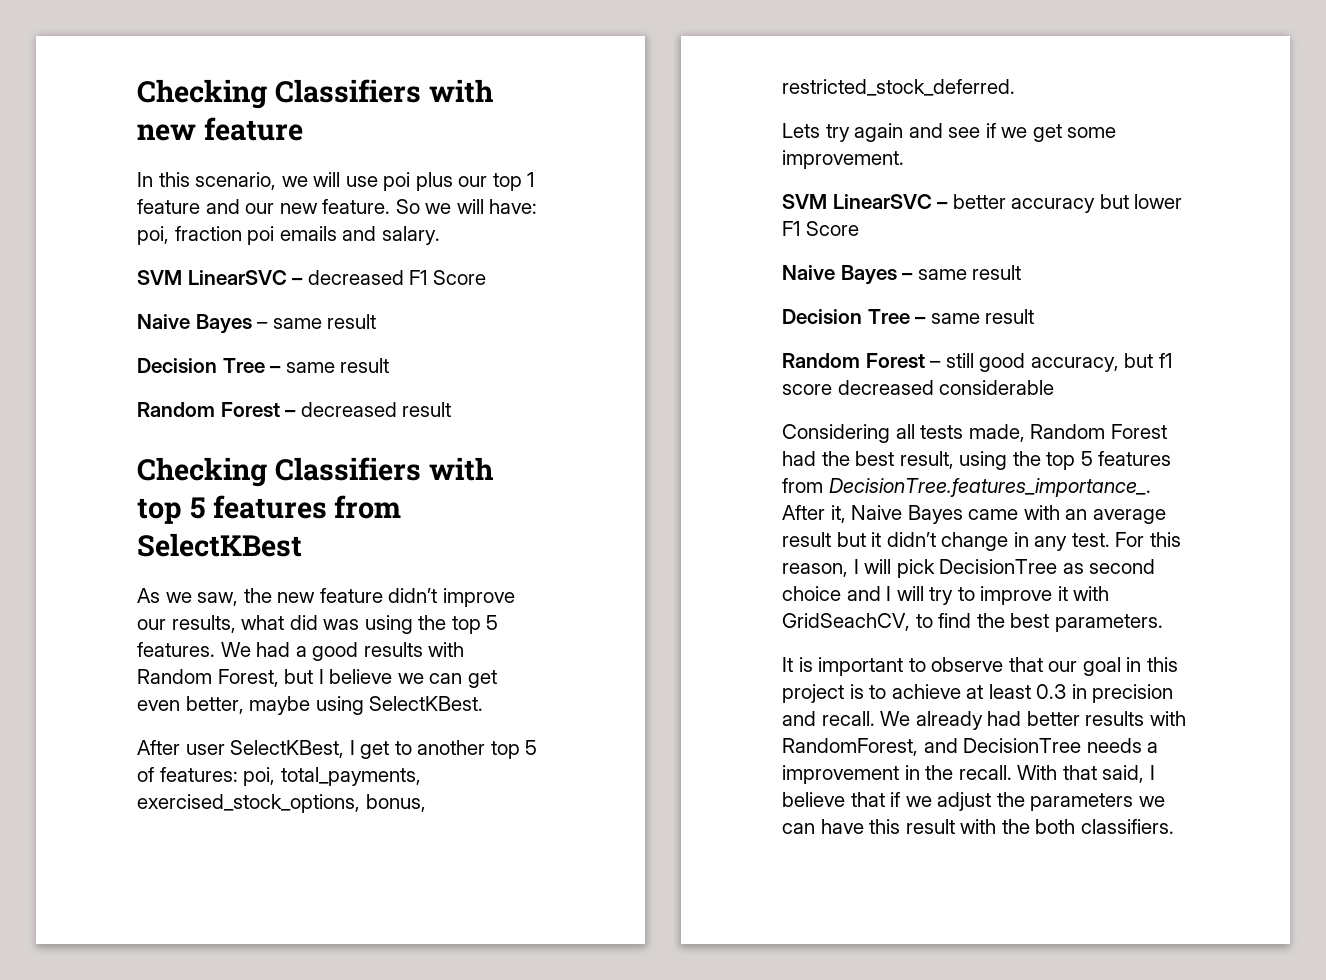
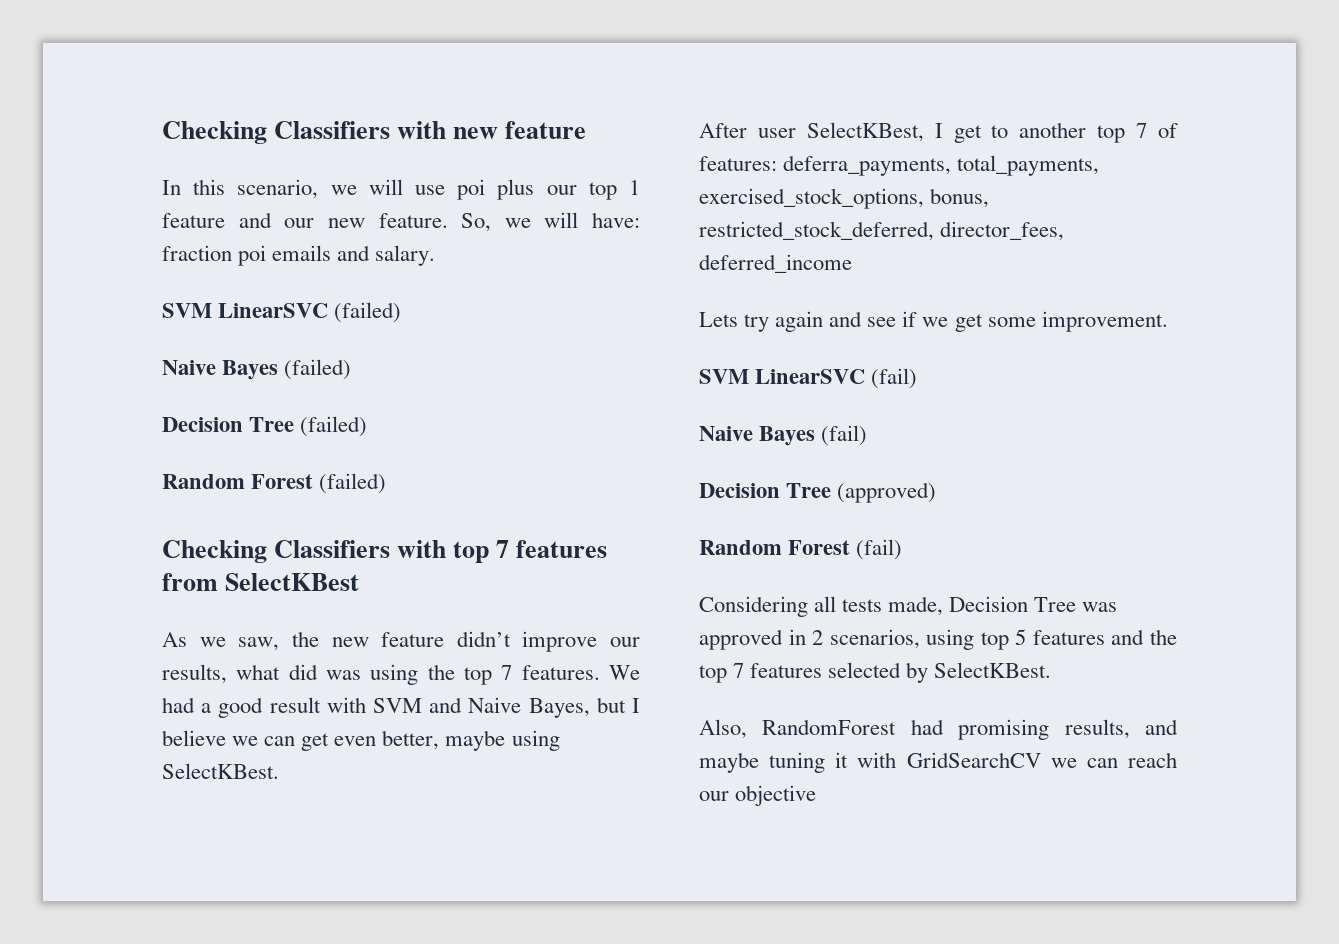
[395,199,420,214] So -> [461,213,492,232] So,
[137,226,169,245] poi, -> (640, 220) none
[292,270,486,285] [137,314,377,334] [137,358,390,373] [137,402,452,417] – decreased F1 Score // Naive Bayes – same result // Decision Tree – same result // Random Forest – decreased result -> [334,302,402,323] [162,359,352,380] [162,416,368,437] [162,473,387,494] (failed) // Naive Bayes (failed) // Decision Tree (failed) // Random Forest (failed)
[189,497,205,519] 5 -> [496,540,510,558] 7
[486,615,499,630] 5 -> [501,665,513,680] 7
[363,642,465,657] [137,669,279,687] results with Random Forest, -> [269,697,590,718] result with SVM and Naive Bayes,
[525,740,538,755] 5 -> [1136,123,1148,138] 7
[243,767,276,786] poi, -> [783,155,952,176] deferra_payments,
[782,79,1015,96] restricted_stock_deferred. -> [699,221,1065,241] [699,254,852,273] restricted_stock_deferred, director_fees, deferred_income
[937,194,1183,213] [782,221,859,236] [782,265,1022,285] [782,309,1035,324] [782,353,1172,372] [782,380,1055,395] [782,424,1167,443] [782,451,1172,470] [782,478,1151,497] [782,505,1166,524] [782,532,1181,551] [782,559,1156,578] [782,586,1110,605] [782,613,1163,632] [782,657,1178,676] [782,684,1174,703] [782,711,1186,730] [782,738,1159,756] [782,765,1155,784] [782,792,1165,811] [782,819,1174,834] – better accuracy but lower F1 Score // Naive Bayes – same result // Decision Tree – same result // Random Forest – still good accuracy, but f1 score decreased considerable // Considering all tests made, Random Forest had the best result, using the top 5 features from DecisionTree.features_importance_. After it, Naive Bayes came with an average result but it didn’t change in any test. For this reason, I will pick DecisionTree as second choice and I will try to improve it with GridSeachCV, to find the best parameters. // It is important to observe that our goal in this project is to achieve at least 0.3 in precision and recall. We already had better results with RandomForest, and DecisionTree needs a improvement in the recall. With that said, I believe that if we adjust the parameters we can have this result with the both classifiers. -> [871,368,918,389] [699,425,868,446] [699,482,937,503] [699,539,903,560] [699,596,1118,617] [699,629,1177,650] [699,662,1052,683] [699,719,1178,740] [699,752,1177,773] [699,785,817,806] (fail) // Naive Bayes (fail) // Decision Tree (approved) // Random Forest (fail) // Considering all tests made, Decision Tree was approved in 2 scenarios, using top 5 features and the top 7 features selected by SelectKBest. // Also, RandomForest had promising results, and maybe tuning it with GridSearchCV we can reach our objective

